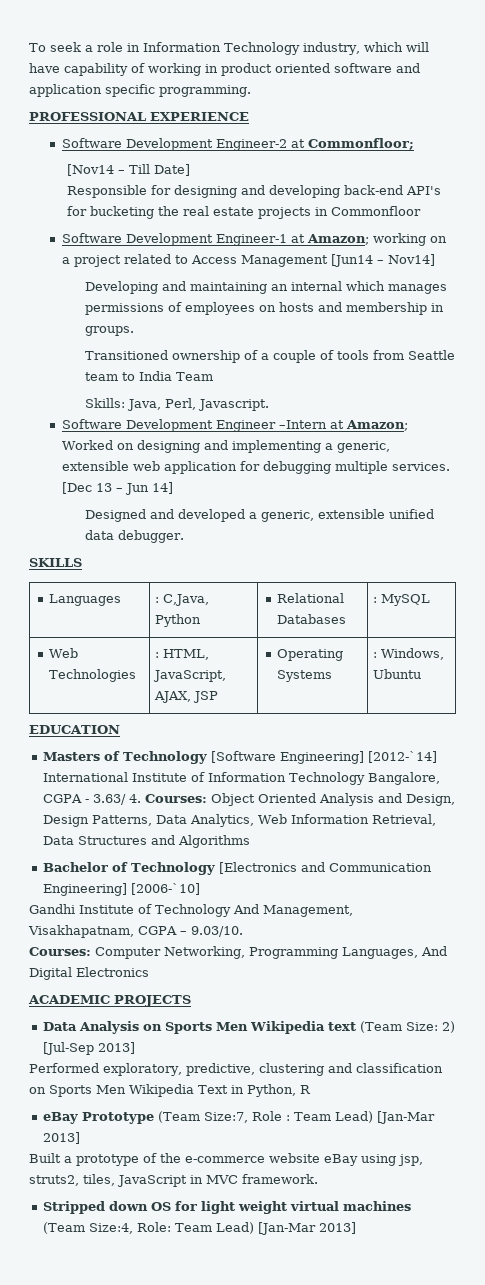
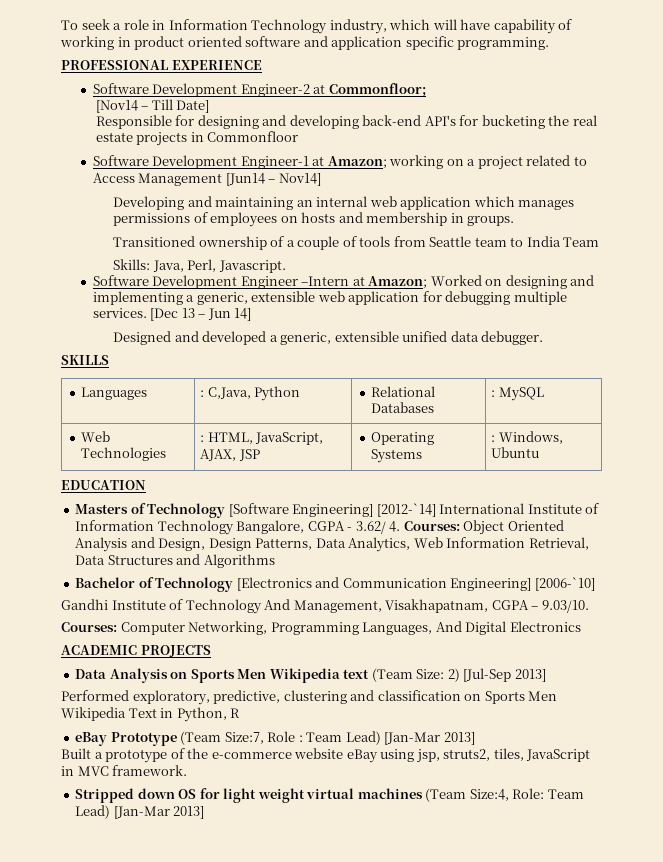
(343, 286) none -> [369,196,472,210] web application
[93,794,127,805] 3.63/ -> [355,521,386,534] 3.62/

